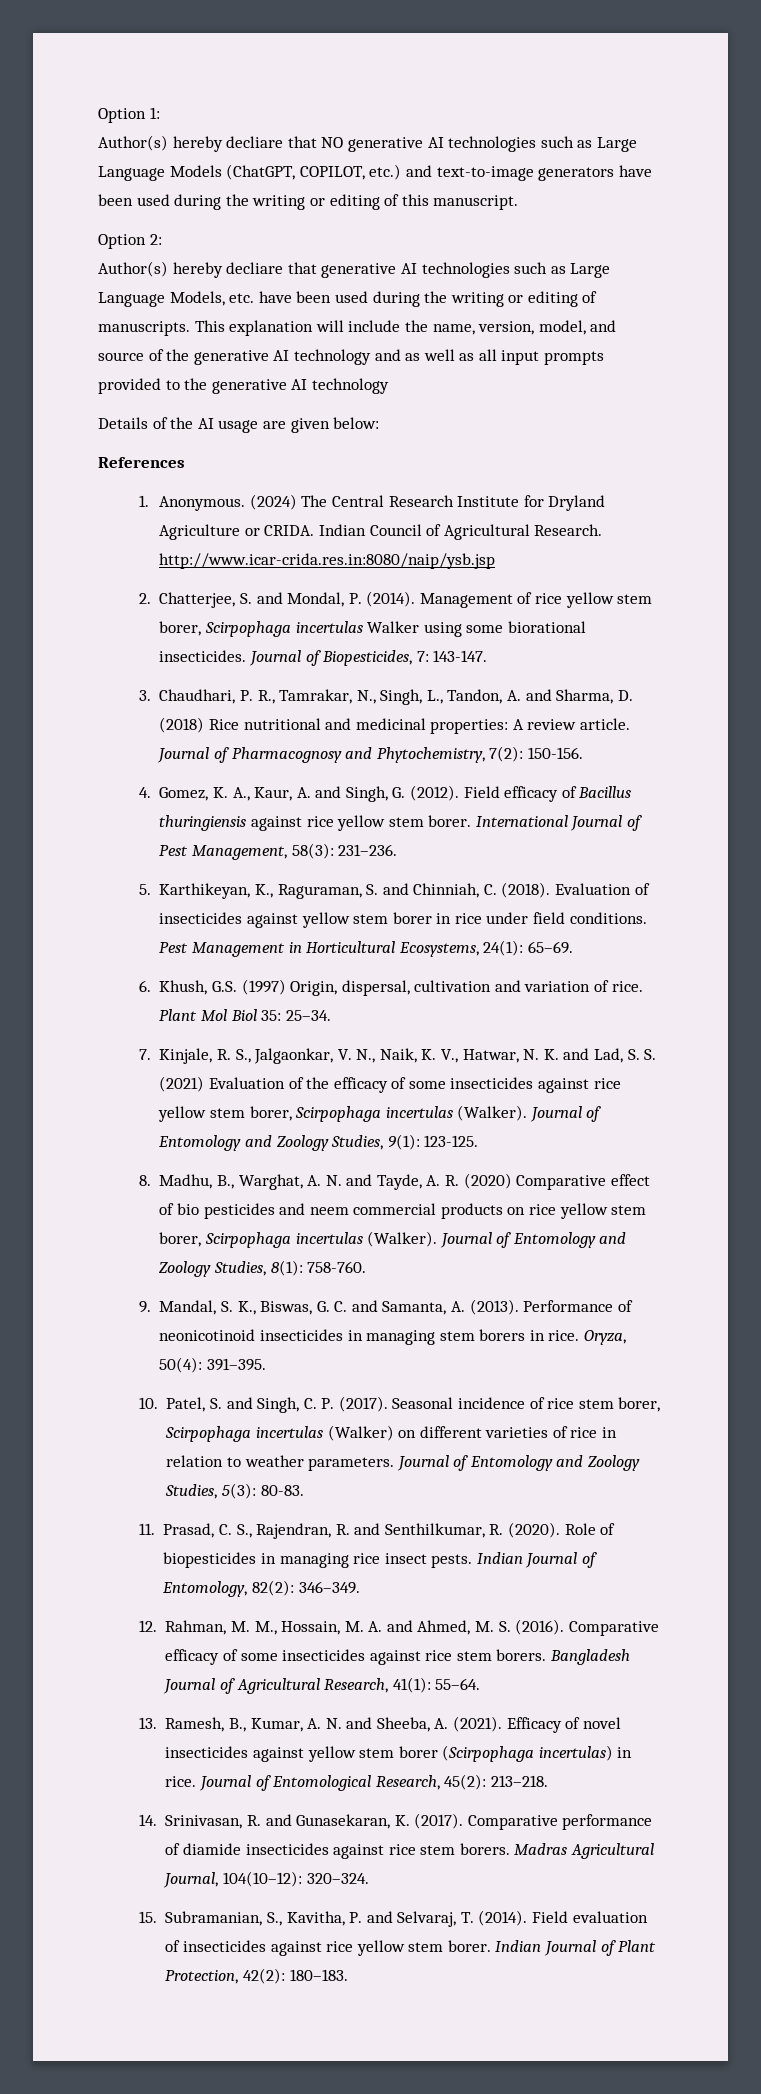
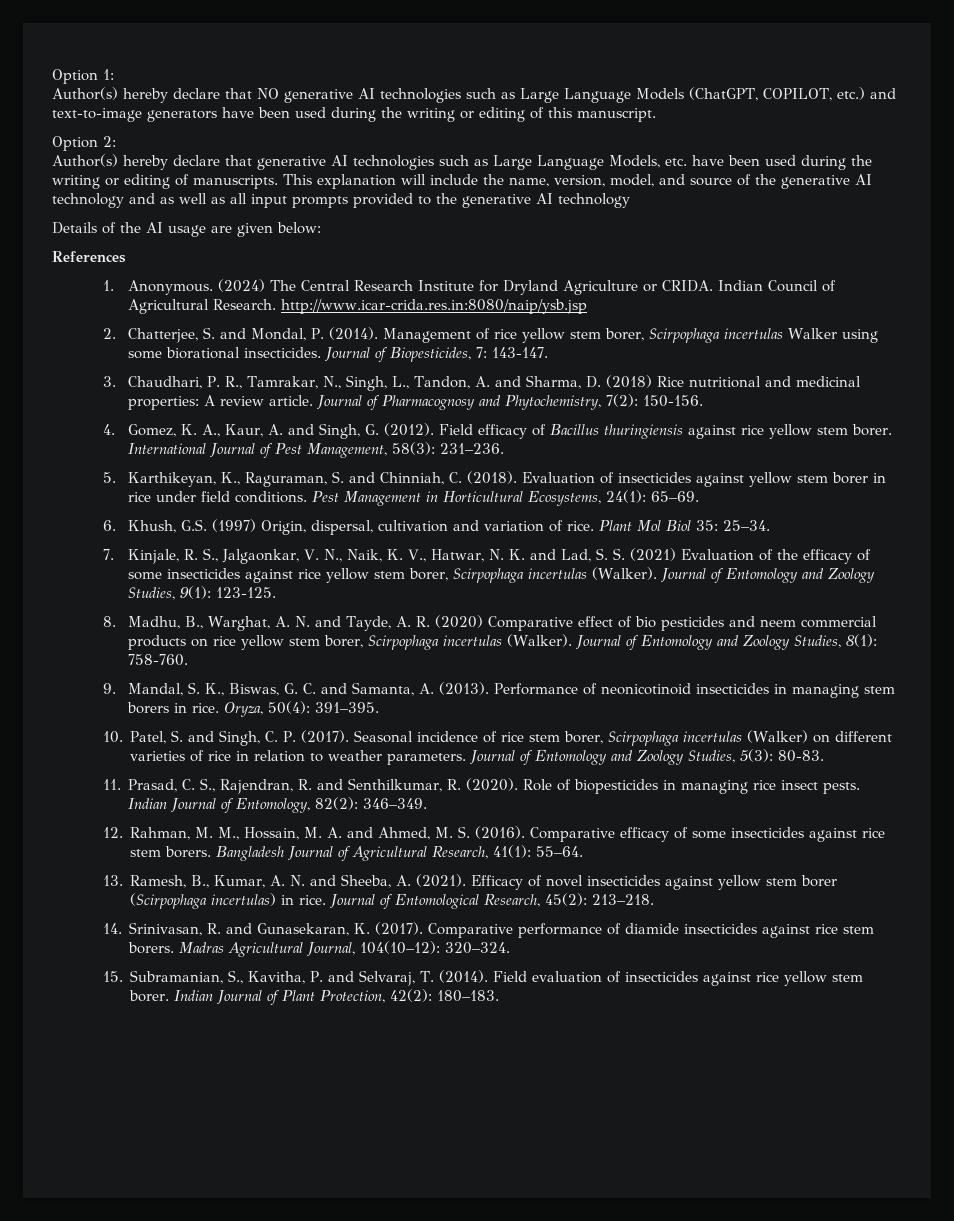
[226,136,284,148] decliare -> [173,88,220,99] declare
[226,262,284,274] decliare -> [173,155,220,166] declare

